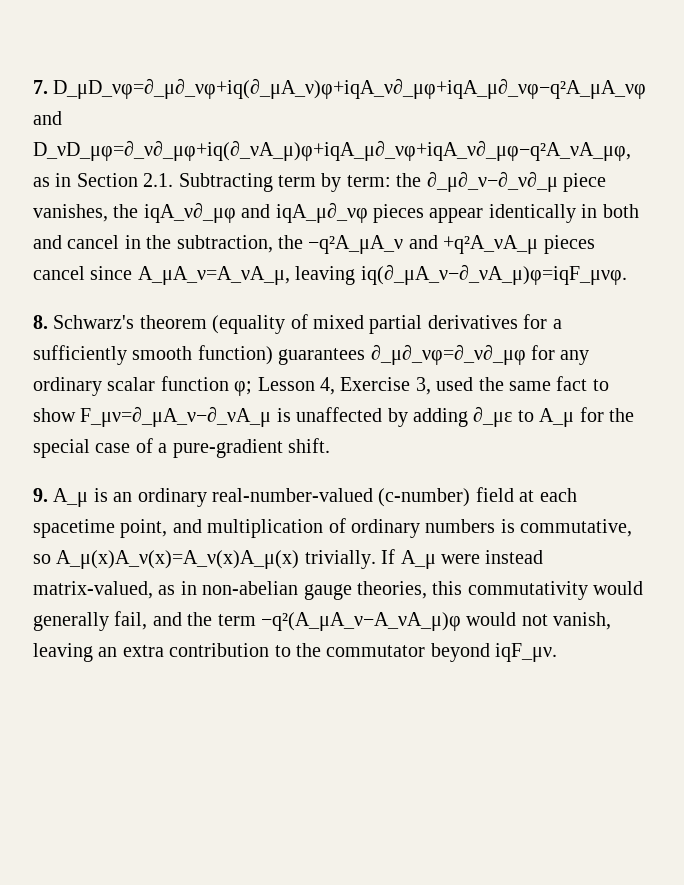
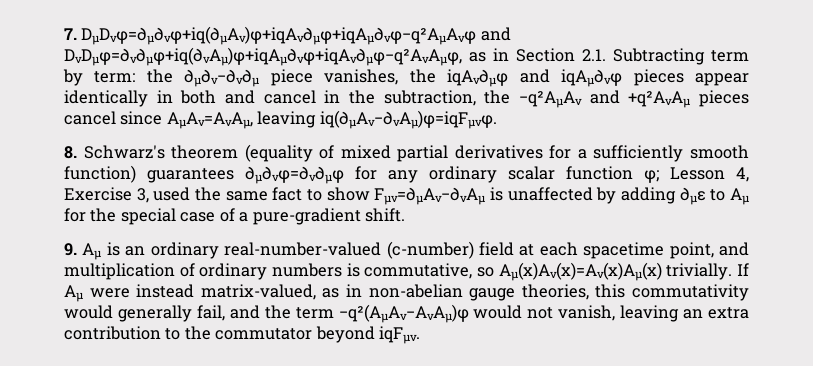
[53,78,647,99] [33,111,62,125] [33,140,631,161] D_μD_νφ=∂_μ∂_νφ+iq(∂_μA_ν)φ+iqA_ν∂_μφ+iqA_μ∂_νφ−q²A_μA_νφ and D_νD_μφ=∂_ν∂_μφ+iq(∂_νA_μ)φ+iqA_μ∂_νφ+iqA_ν∂_μφ−q²A_νA_μφ, -> [81,26,511,45] [64,47,462,66] DμDνφ=∂μ∂νφ+iq(∂μAν)φ+iqAν∂μφ+iqAμ∂νφ−q²AμAνφ and DνDμφ=∂ν∂μφ+iq(∂νAμ)φ+iqAμ∂νφ+iqAν∂μφ−q²AνAμφ,
[426,171,558,192] ∂_μ∂_ν−∂_ν∂_μ -> [184,69,260,87] ∂μ∂ν−∂ν∂μ
[143,202,368,223] iqA_ν∂_μφ and iqA_μ∂_νφ -> [447,69,623,87] iqAν∂μφ and iqAμ∂νφ
[308,235,595,254] [33,264,627,285] −q²A_μA_ν and +q²A_νA_μ pieces cancel since A_μA_ν=A_νA_μ, leaving iq(∂_μA_ν−∂_νA_μ)φ=iqF_μνφ. -> [519,90,749,108] [64,110,497,129] −q²AμAν and +q²AνAμ pieces cancel since AμAν=AνAμ, leaving iq(∂μAν−∂νAμ)φ=iqFμνφ.
[370,344,526,365] ∂_μ∂_νφ=∂_ν∂_μφ -> [245,166,344,184] ∂μ∂νφ=∂ν∂μφ
[80,406,272,427] F_μν=∂_μA_ν−∂_νA_μ -> [374,187,486,205] Fμν=∂μAν−∂νAμ
[473,406,575,427] ∂_με to A_μ -> [679,187,749,205] ∂με to Aμ
[53,488,89,507] A_μ -> [82,243,102,260] Aμ
[56,550,300,569] A_μ(x)A_ν(x)=A_ν(x)A_μ(x) -> [498,262,662,281] Aμ(x)Aν(x)=Aν(x)Aμ(x)
[400,550,436,569] A_μ -> [64,285,83,302] Aμ
[261,612,461,631] −q²(A_μA_ν−A_νA_μ)φ -> [338,304,469,323] −q²(AμAν−AνAμ)φ
[495,643,558,662] iqF_μν. -> [379,326,421,344] iqFμν.

